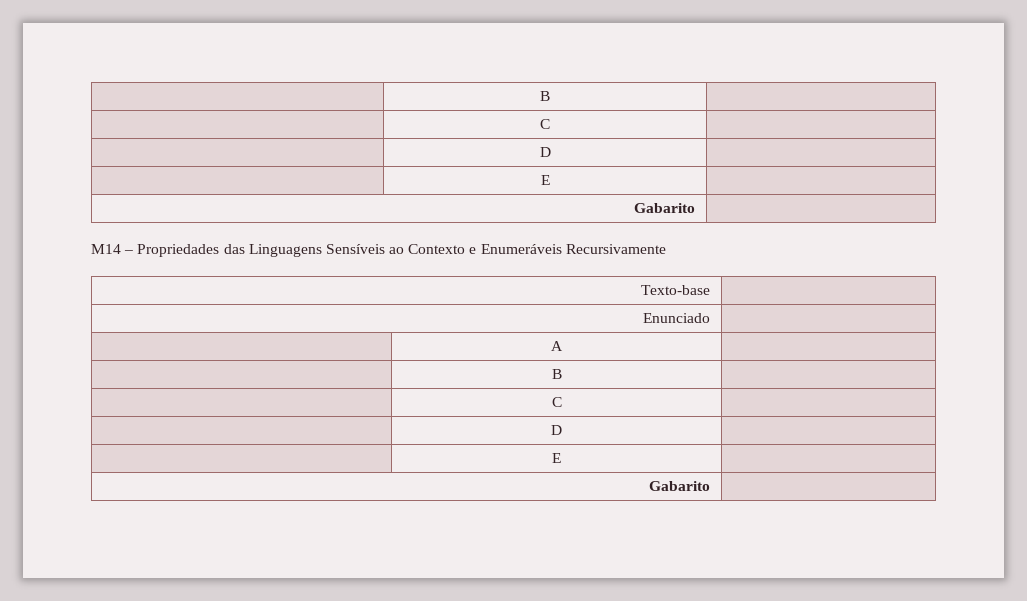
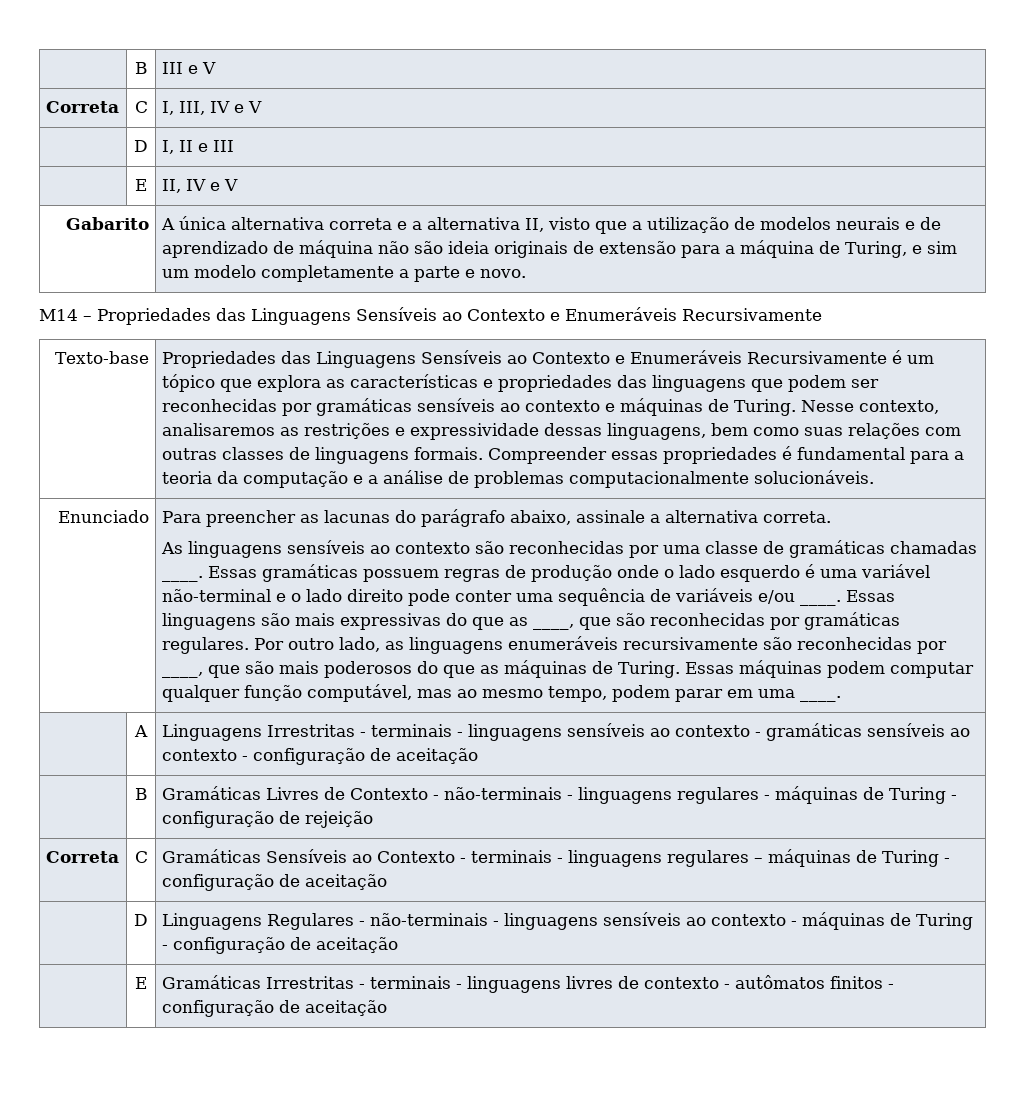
[540,91,550,101] [540,119,550,129] [539,147,551,157] [540,175,550,185] [633,203,695,213] | B | // | C | // | D | // | E | // Gabarito | -> [134,62,148,74] [161,62,216,74] [45,101,119,113] [134,101,148,113] [161,101,262,115] [134,140,148,152] [161,140,234,154] [135,179,147,191] [161,179,238,193] [66,217,150,230] [160,216,941,234] [161,240,957,258] [161,265,526,282] | B | III e V // Correta | C | I, III, IV e V // | D | I, II e III // | E | II, IV e V // Gabarito | A única alternativa correta e a alternativa II, visto que a utilização de modelos neurais e de aprendizado de máquina não são ideia originais de extensão para a máquina de Turing, e sim um modelo completamente a parte e novo.
[642,313,710,323] [551,341,563,351] [551,369,562,379] [551,397,562,407] [551,425,562,435] [552,453,561,463] [648,481,710,491] // Enunciado | // | A | // | B | // | C | // | D | // | E | // Gabarito | -> [161,350,934,368] [161,374,879,392] [161,398,939,416] [161,423,961,440] [161,446,964,464] [161,470,874,488] [58,510,150,523] [161,509,831,527] [160,540,977,558] [161,564,930,582] [161,588,895,606] [161,612,900,630] [161,636,947,654] [161,660,974,678] [161,684,841,702] [134,725,148,737] [161,723,970,741] [161,748,478,765] [134,788,148,800] [161,786,957,804] [161,811,373,828] [45,851,119,863] [134,851,148,863] [161,849,950,867] [161,874,387,891] [134,914,148,926] [161,912,973,930] [161,937,398,954] [135,977,147,989] [161,975,894,993] [161,1000,387,1017] Propriedades das Linguagens Sensíveis ao Contexto e Enumeráveis Recursivamente é um tópico que explora as características e propriedades das linguagens que podem ser reconhecidas por gramáticas sensíveis ao contexto e máquinas de Turing. Nesse contexto, analisaremos as restrições e expressividade dessas linguagens, bem como suas relações com outras classes de linguagens formais. Compreender essas propriedades é fundamental para a teoria da computação e a análise de problemas computacionalmente solucionáveis. // Enunciado | Para preencher as lacunas do parágrafo abaixo, assinale a alternativa correta. // As linguagens sensíveis ao contexto são reconhecidas por uma classe de gramáticas chamadas ____. Essas gramáticas possuem regras de produção onde o lado esquerdo é uma variável não-terminal e o lado direito pode conter uma sequência de variáveis e/ou ____. Essas linguagens são mais expressivas do que as ____, que são reconhecidas por gramáticas regulares. Por outro lado, as linguagens enumeráveis recursivamente são reconhecidas por ____, que são mais poderosos do que as máquinas de Turing. Essas máquinas podem computar qualquer função computável, mas ao mesmo tempo, podem parar em uma ____. // | A | Linguagens Irrestritas - terminais - linguagens sensíveis ao contexto - gramáticas sensíveis ao contexto - configuração de aceitação // | B | Gramáticas Livres de Contexto - não-terminais - linguagens regulares - máquinas de Turing - configuração de rejeição // Correta | C | Gramáticas Sensíveis ao Contexto - terminais - linguagens regulares – máquinas de Turing - configuração de aceitação // | D | Linguagens Regulares - não-terminais - linguagens sensíveis ao contexto - máquinas de Turing - configuração de aceitação // | E | Gramáticas Irrestritas - terminais - linguagens livres de contexto - autômatos finitos - configuração de aceitação

